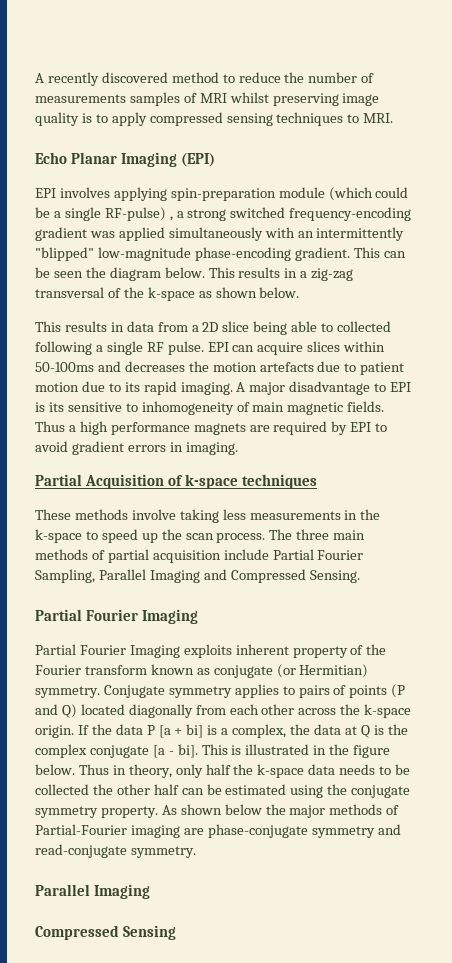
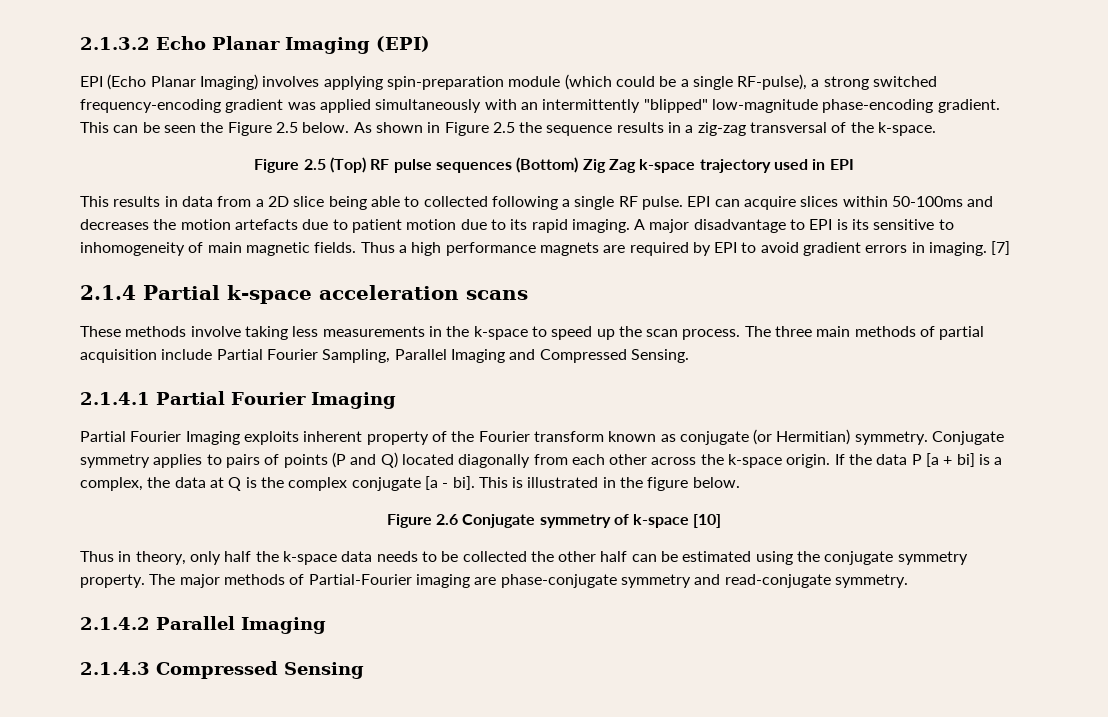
[35,72,375,86] [35,92,380,106] [35,112,394,126] A recently discovered method to reduce the number of measurements samples of MRI whilst preserving image quality is to apply compressed sensing techniques to MRI. // -> [80,37,150,50] 2.1.3.2
(56, 193) none -> [107,74,258,90] (Echo Planar Imaging)
[104,207,173,221] RF-pulse) , -> [737,74,808,90] RF-pulse),
[109,267,235,281] diagram below. This -> [227,122,613,136] Figure 2.5 below. As shown in Figure 2.5 the sequence
[147,287,300,301] k-space as shown below. -> [878,122,937,136] [254,157,854,173] k-space. // Figure 2.5 (Top) RF pulse sequences (Bottom) Zig Zag k-space trajectory used in EPI
[35,474,317,489] // Partial Acquisition of k-space techniques -> [991,241,1011,255] [80,285,528,304] [7] // 2.1.4 Partial k-space acceleration scans
(360, 576) none -> [80,392,150,405] 2.1.4.1
(75, 769) none -> [386,514,722,528] // Figure 2.6 Conjugate symmetry of k-space [10] //
[161,804,286,815] As shown below the -> [149,574,176,585] The
(196, 852) none -> [80,617,150,630] 2.1.4.2
(151, 891) none -> [80,662,150,675] 2.1.4.3

